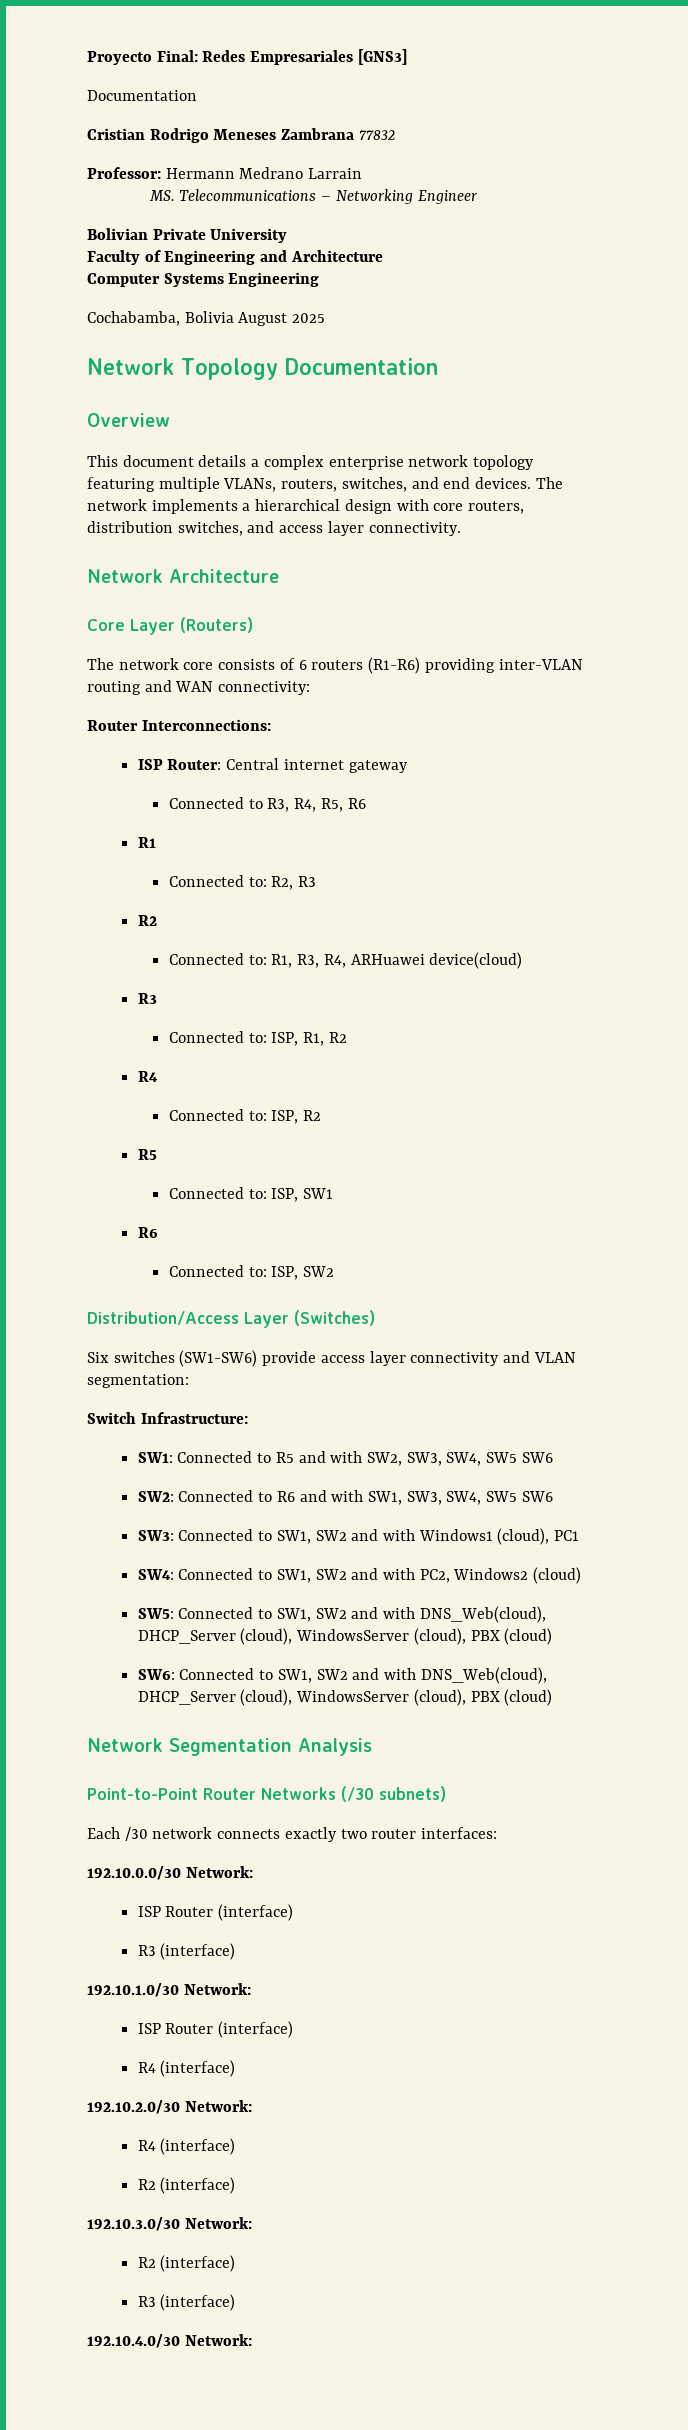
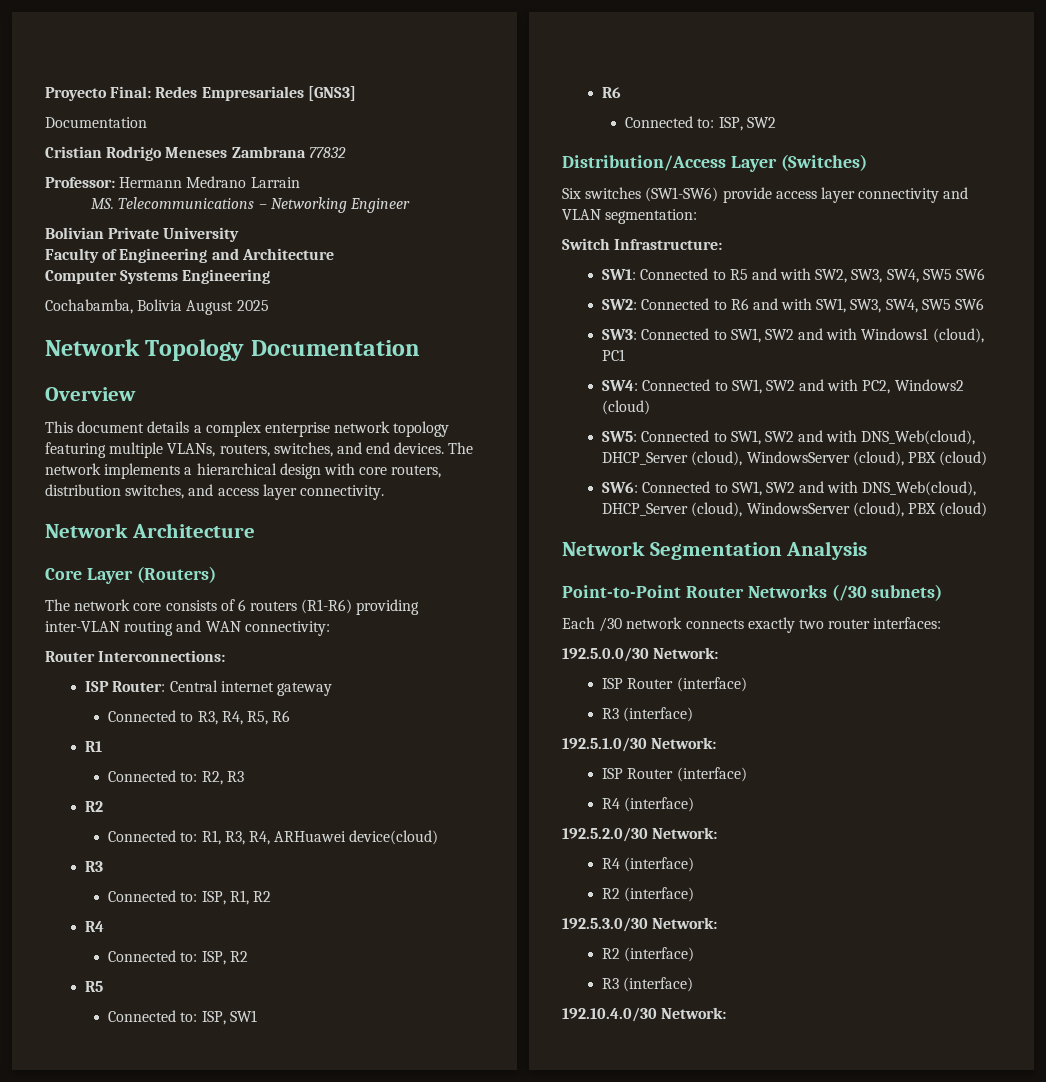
[87,1866,181,1880] 192.10.0.0/30 -> [562,647,649,662] 192.5.0.0/30
[87,1983,179,1997] 192.10.1.0/30 -> [562,737,647,752] 192.5.1.0/30
[87,2100,180,2114] 192.10.2.0/30 -> [562,827,648,842] 192.5.2.0/30
[87,2217,180,2231] 192.10.3.0/30 -> [562,917,648,932] 192.5.3.0/30

